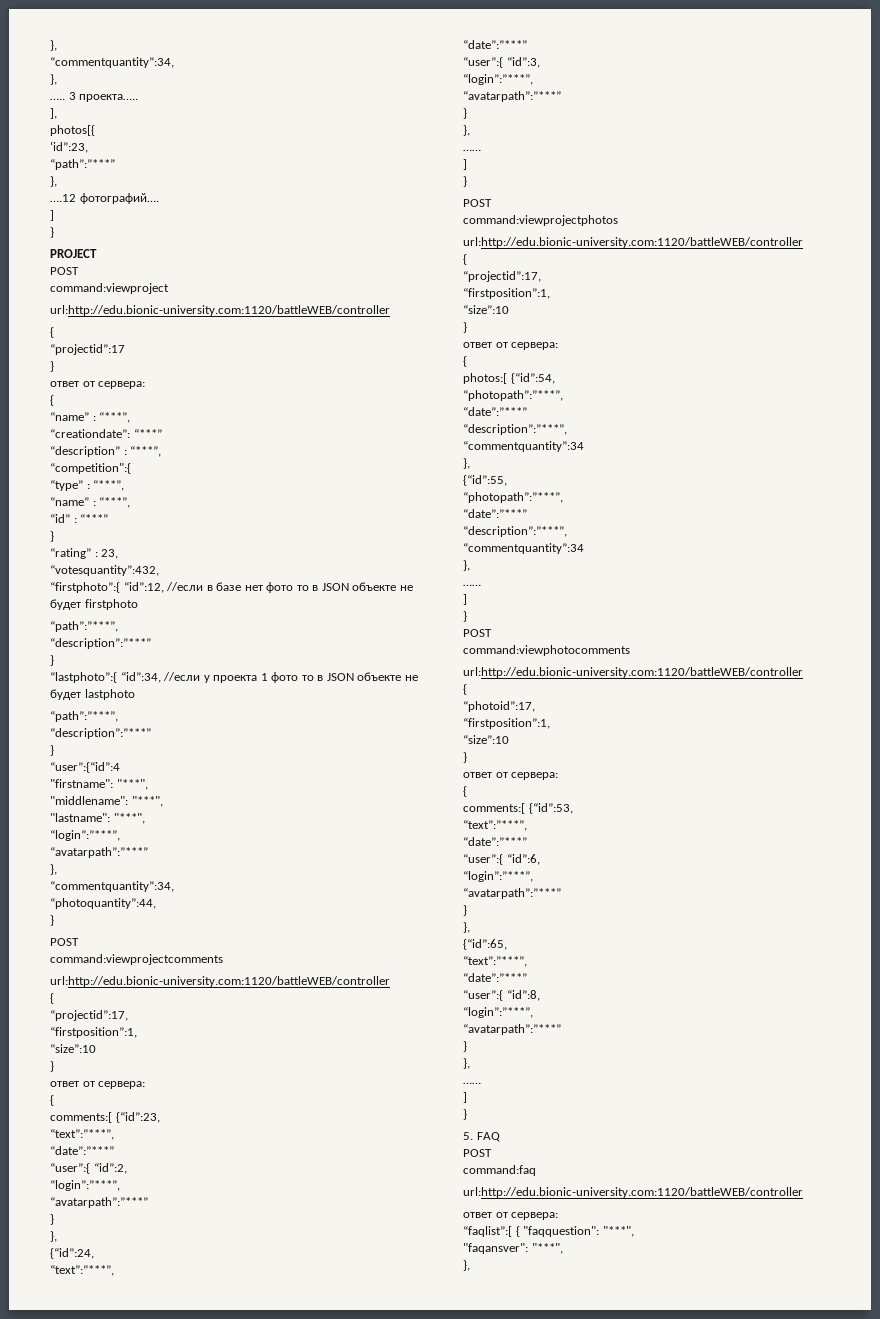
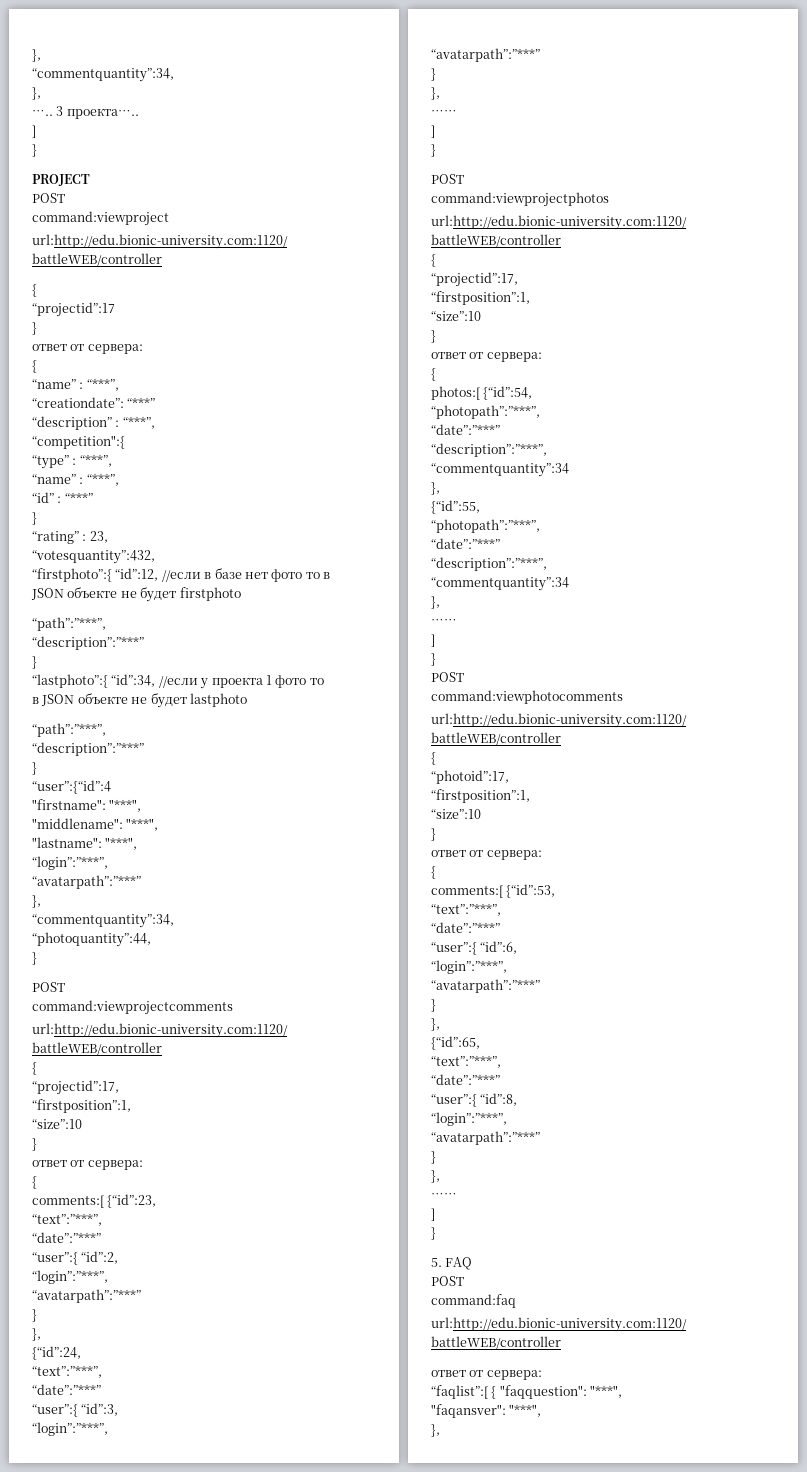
[50,108,57,119] [50,125,95,136] [50,141,88,153] [50,159,115,170] [50,176,57,187] [50,193,159,204] // ], // photos[{ // ‘id”:23, // “path”:”***” // }, // ….12 фотографий…. -> (139, 113) none

